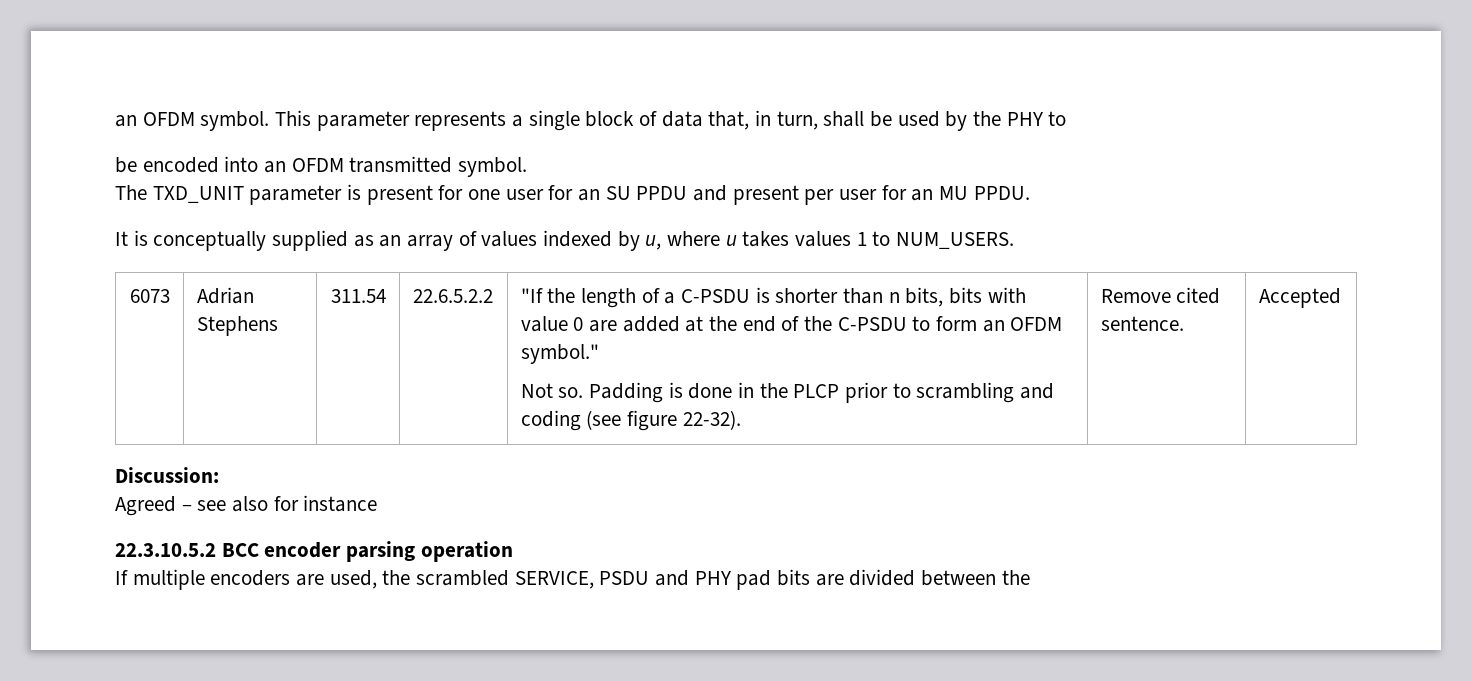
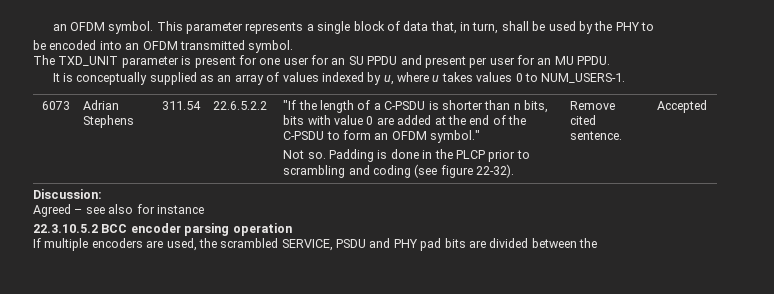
[856,231,1015,249] 1 to NUM_USERS. -> [515,73,626,83] 0 to NUM_USERS-1.

